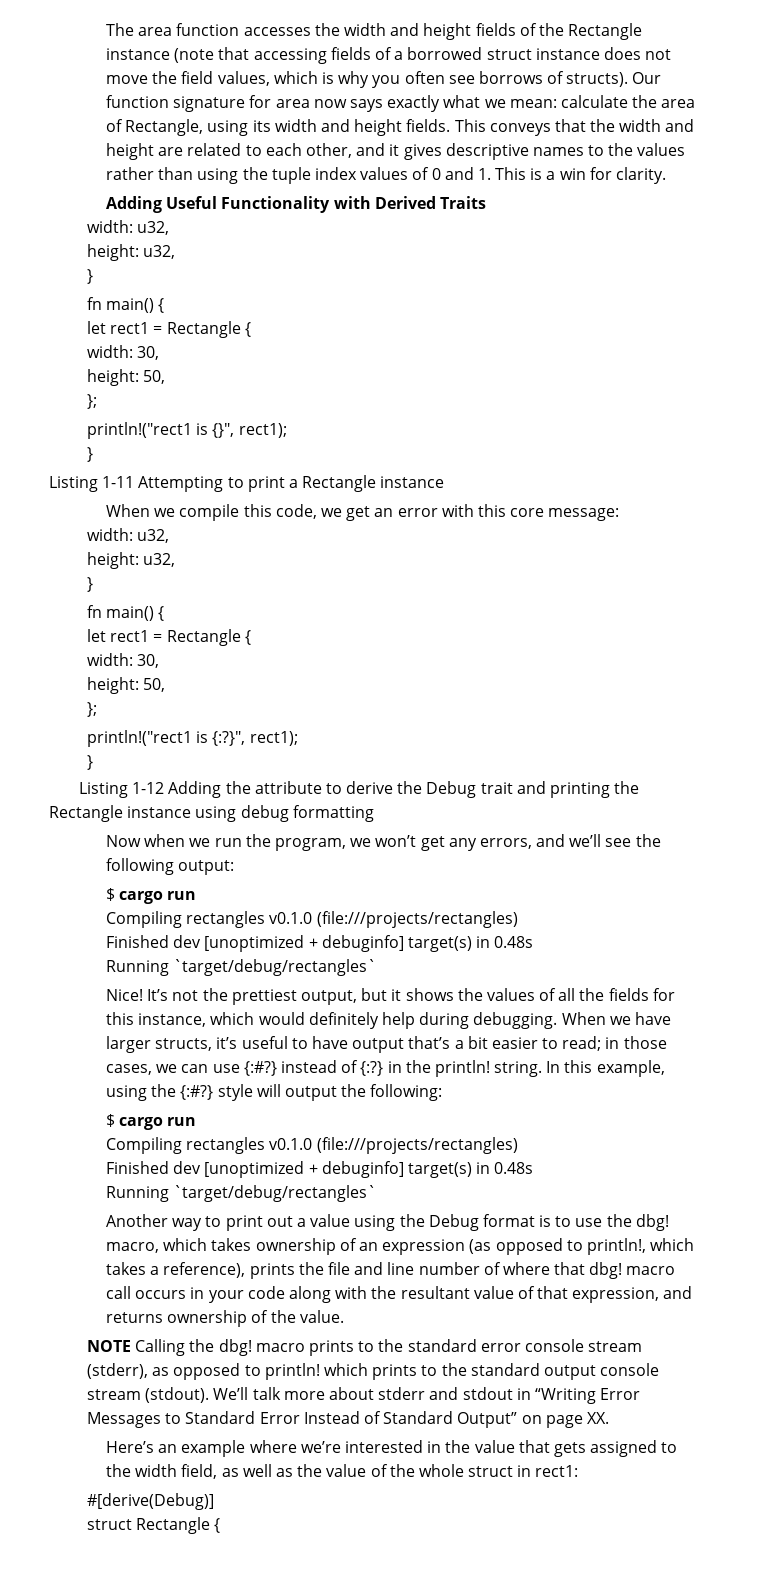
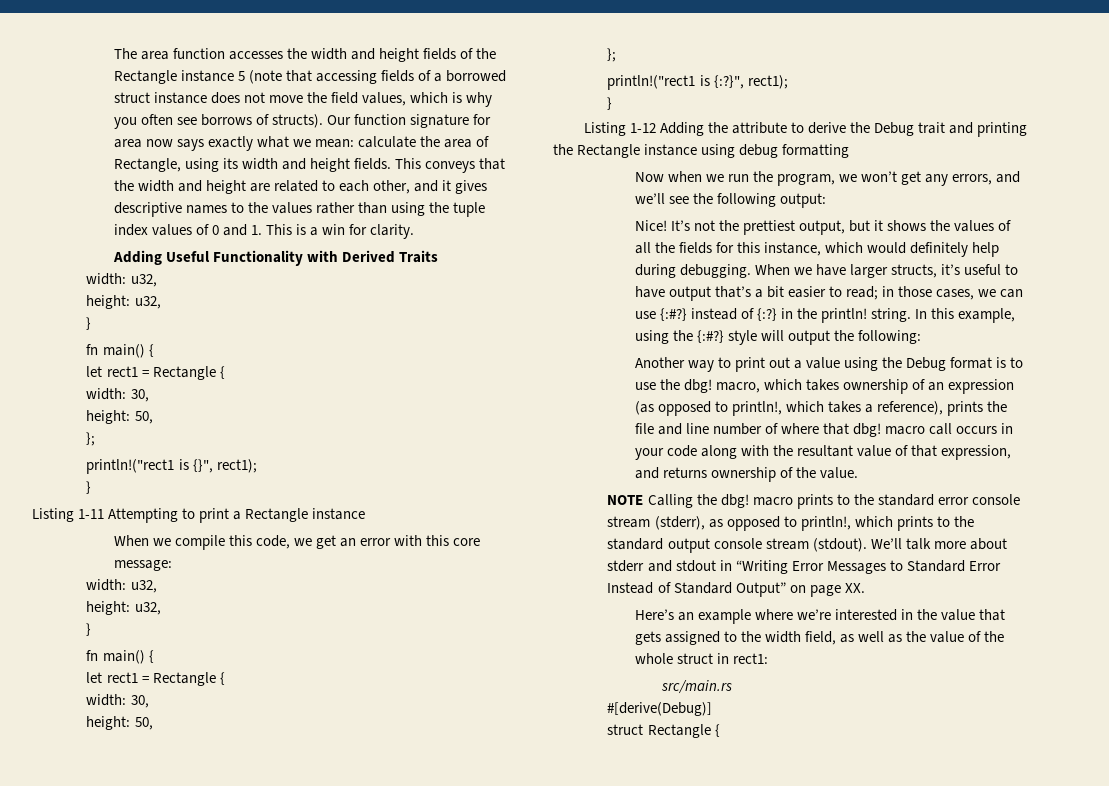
(171, 54) none -> [237,71,245,81] 5
[106,888,197,904] [106,911,518,928] [106,935,534,952] [106,959,377,976] // $ cargo run // Compiling rectangles v0.1.0 (file:///projects/rectangles) // Finished dev [unoptimized + debuginfo] target(s) in 0.48s // Running `target/debug/rectangles` -> (826, 200) none
[106,1114,197,1130] [106,1137,518,1154] [106,1161,534,1178] [106,1185,377,1202] // $ cargo run // Compiling rectangles v0.1.0 (file:///projects/rectangles) // Finished dev [unoptimized + debuginfo] target(s) in 0.48s // Running `target/debug/rectangles` -> (922, 337) none
[264,1363,320,1380] println! -> [800,516,851,531] println!,
(579, 1471) none -> [660,680,732,694] // src/main.rs

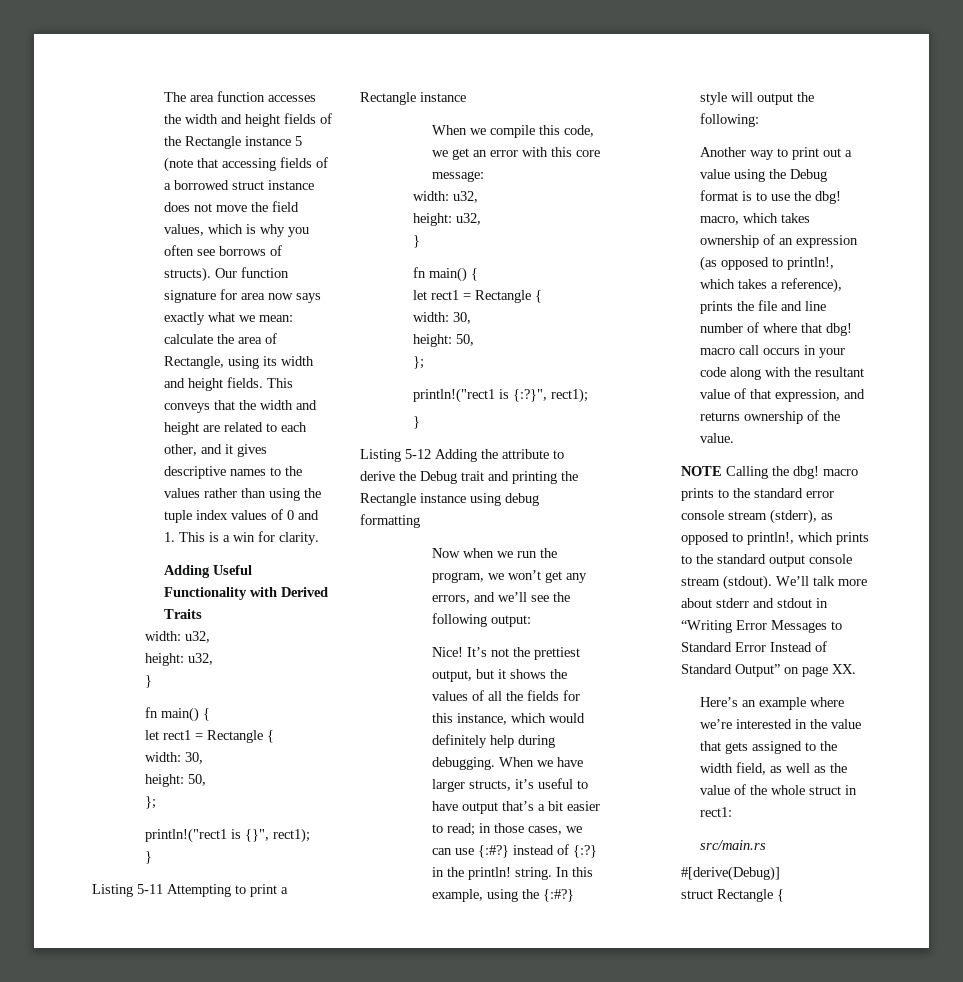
[78,509,105,519] 1-11 -> [137,884,163,894] 5-11
[629,123,656,133] 1-12 -> [405,449,431,459] 5-12

